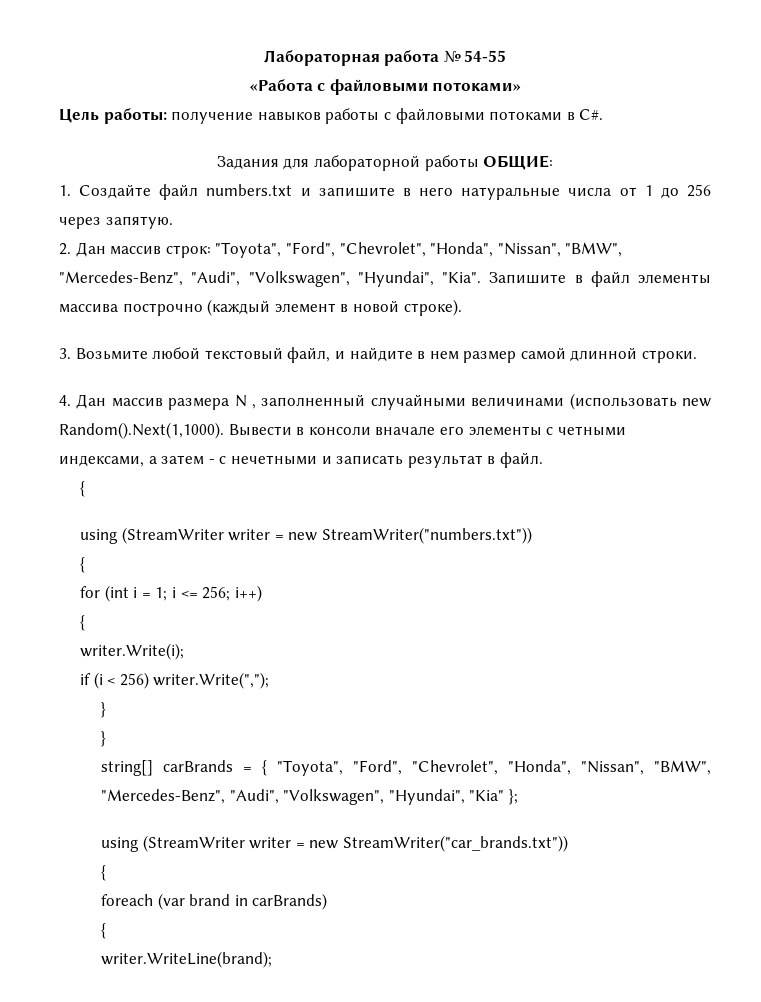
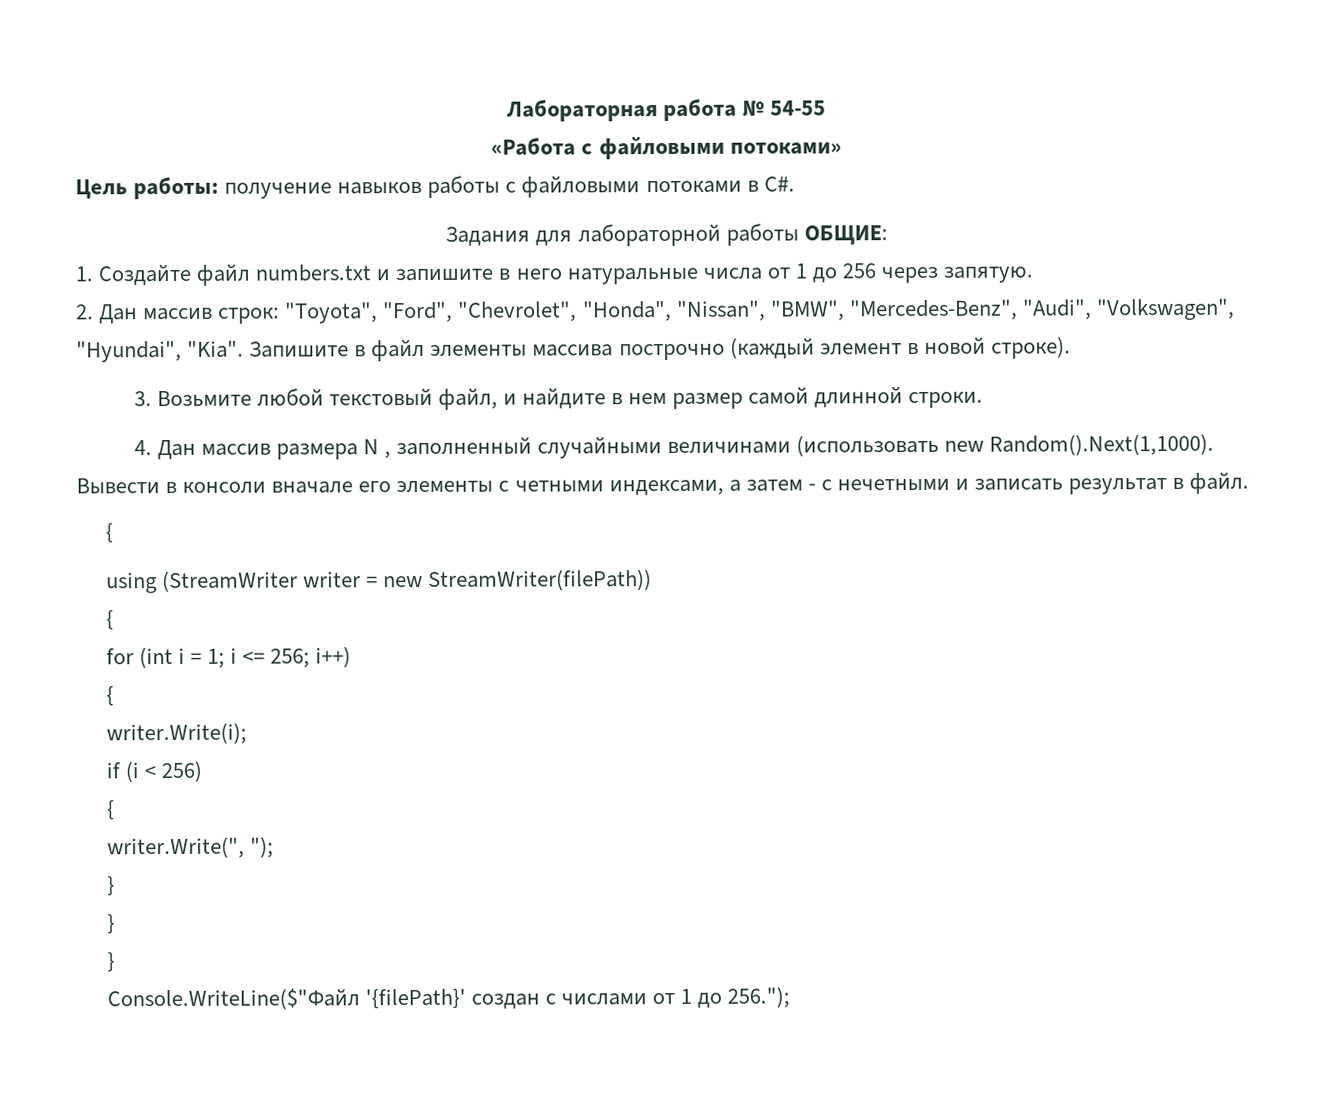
[321,527,532,544] StreamWriter("numbers.txt")) -> [428,569,653,591] StreamWriter(filePath))
[153,672,270,689] [100,702,106,718] [100,731,106,747] [100,760,711,776] [100,789,518,805] [100,835,568,852] [100,865,106,881] [100,893,328,910] [100,923,106,939] [100,951,272,968] writer.Write(","); // } // } // string[] carBrands = { "Toyota", "Ford", "Chevrolet", "Honda", "Nissan", "BMW", "Mercedes-Benz", "Audi", "Volkswagen", "Hyundai", "Kia" }; // using (StreamWriter writer = new StreamWriter("car_brands.txt")) // { // foreach (var brand in carBrands) // { // writer.WriteLine(brand); -> [106,800,115,821] [106,836,274,859] [106,876,115,897] [106,914,115,935] [106,952,115,973] [106,986,791,1011] // { // writer.Write(", "); // } // } // } // Console.WriteLine($"Файл '{filePath}' создан с числами от 1 до 256.");

